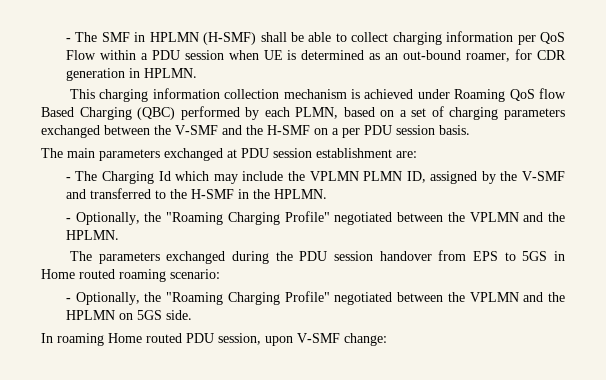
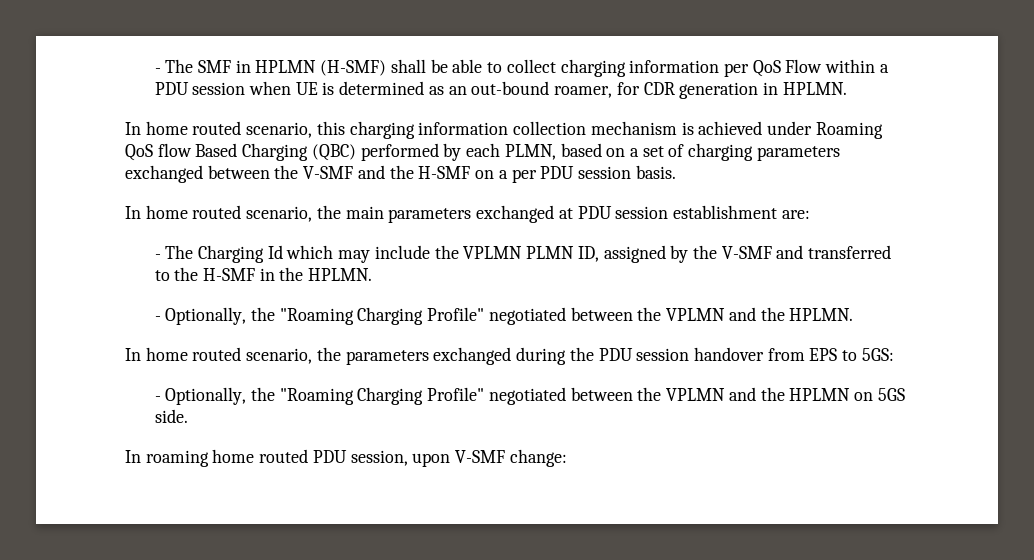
[70,89,96,99] This -> [125,121,345,138] In home routed scenario, this
[41,148,63,158] The -> [125,205,341,222] In home routed scenario, the
[70,251,93,261] The -> [125,347,341,364] In home routed scenario, the
[522,251,565,261] [41,269,220,282] 5GS in Home routed roaming scenario: -> [861,348,894,361] 5GS:
[108,333,142,343] Home -> [212,449,255,463] home

